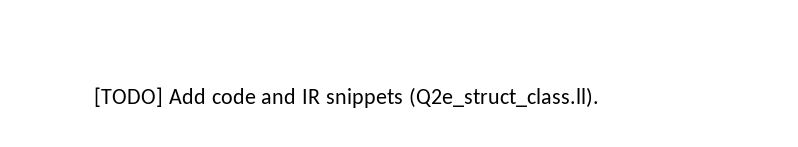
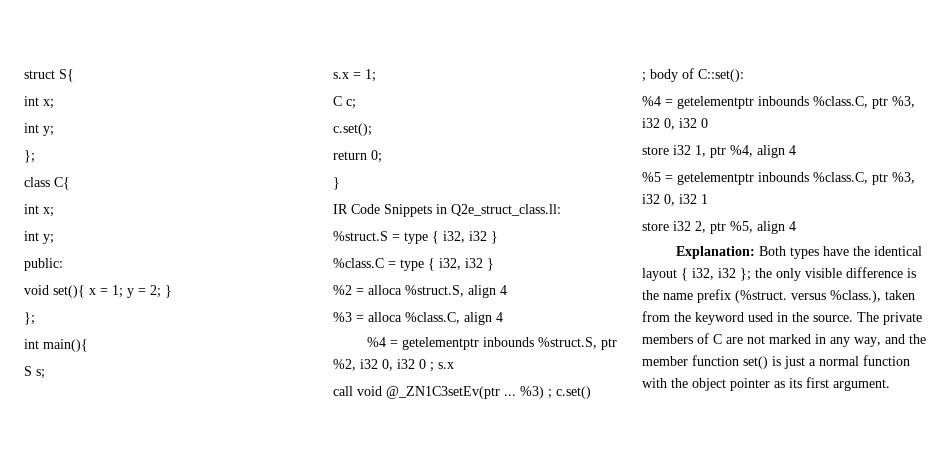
[94,87,599,108] [TODO] Add code and IR snippets (Q2e_struct_class.ll). -> [24,69,74,82] [24,96,54,109] [24,123,54,136] [24,150,35,163] [24,177,70,190] [24,204,54,217] [24,231,54,244] [24,258,63,271] [24,285,172,298] [24,312,35,325] [24,339,88,352] [24,366,45,379] [333,69,376,82] [333,96,356,109] [333,123,372,136] [333,150,382,163] [333,177,340,190] [333,204,561,217] [333,231,498,244] [333,258,494,271] [333,285,507,298] [333,312,503,325] [367,337,618,350] [333,359,454,372] [333,386,591,399] [642,68,744,82] [642,96,915,109] [642,118,708,130] [642,145,796,158] [642,172,915,185] [642,194,708,206] [642,221,796,234] [676,246,923,259] [642,267,916,281] [642,289,915,303] [642,311,922,325] [642,333,926,347] [642,355,910,369] [642,377,890,391] struct S{ // int x; // int y; // }; // class C{ // int x; // int y; // public: // void set(){ x = 1; y = 2; } // }; // int main(){ // S s; // s.x = 1; // C c; // c.set(); // return 0; // } // IR Code Snippets in Q2e_struct_class.ll: // %struct.S = type { i32, i32 } // %class.C = type { i32, i32 } // %2 = alloca %struct.S, align 4 // %3 = alloca %class.C, align 4 // %4 = getelementptr inbounds %struct.S, ptr %2, i32 0, i32 0 ; s.x // call void @_ZN1C3setEv(ptr ... %3) ; c.set() // ; body of C::set(): // %4 = getelementptr inbounds %class.C, ptr %3, i32 0, i32 0 // store i32 1, ptr %4, align 4 // %5 = getelementptr inbounds %class.C, ptr %3, i32 0, i32 1 // store i32 2, ptr %5, align 4 // Explanation: Both types have the identical layout { i32, i32 }; the only visible difference is the name prefix (%struct. versus %class.), taken from the keyword used in the source. The private members of C are not marked in any way, and the member function set() is just a normal function with the object pointer as its first argument.

